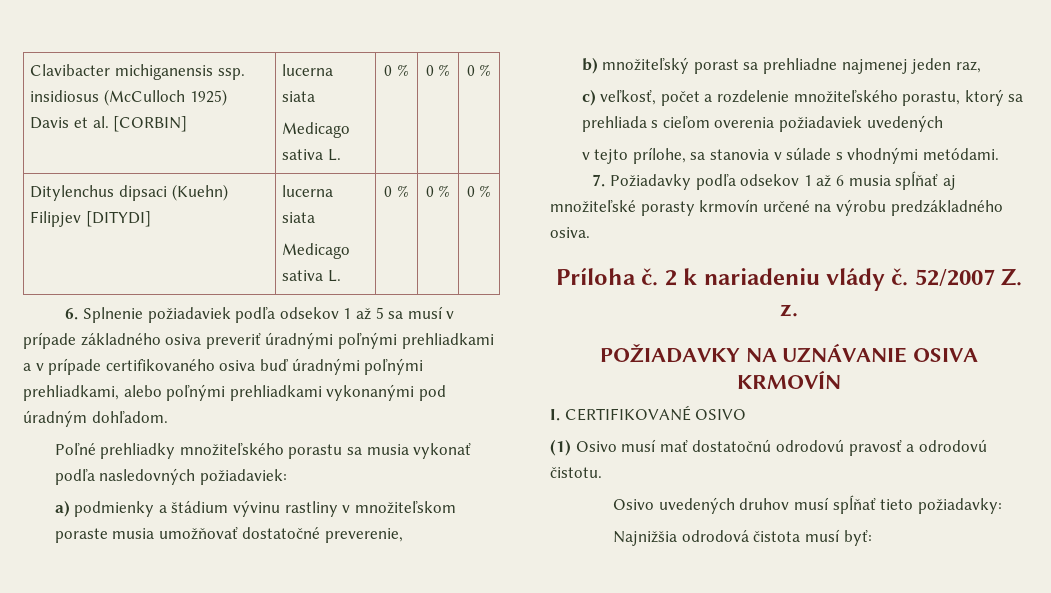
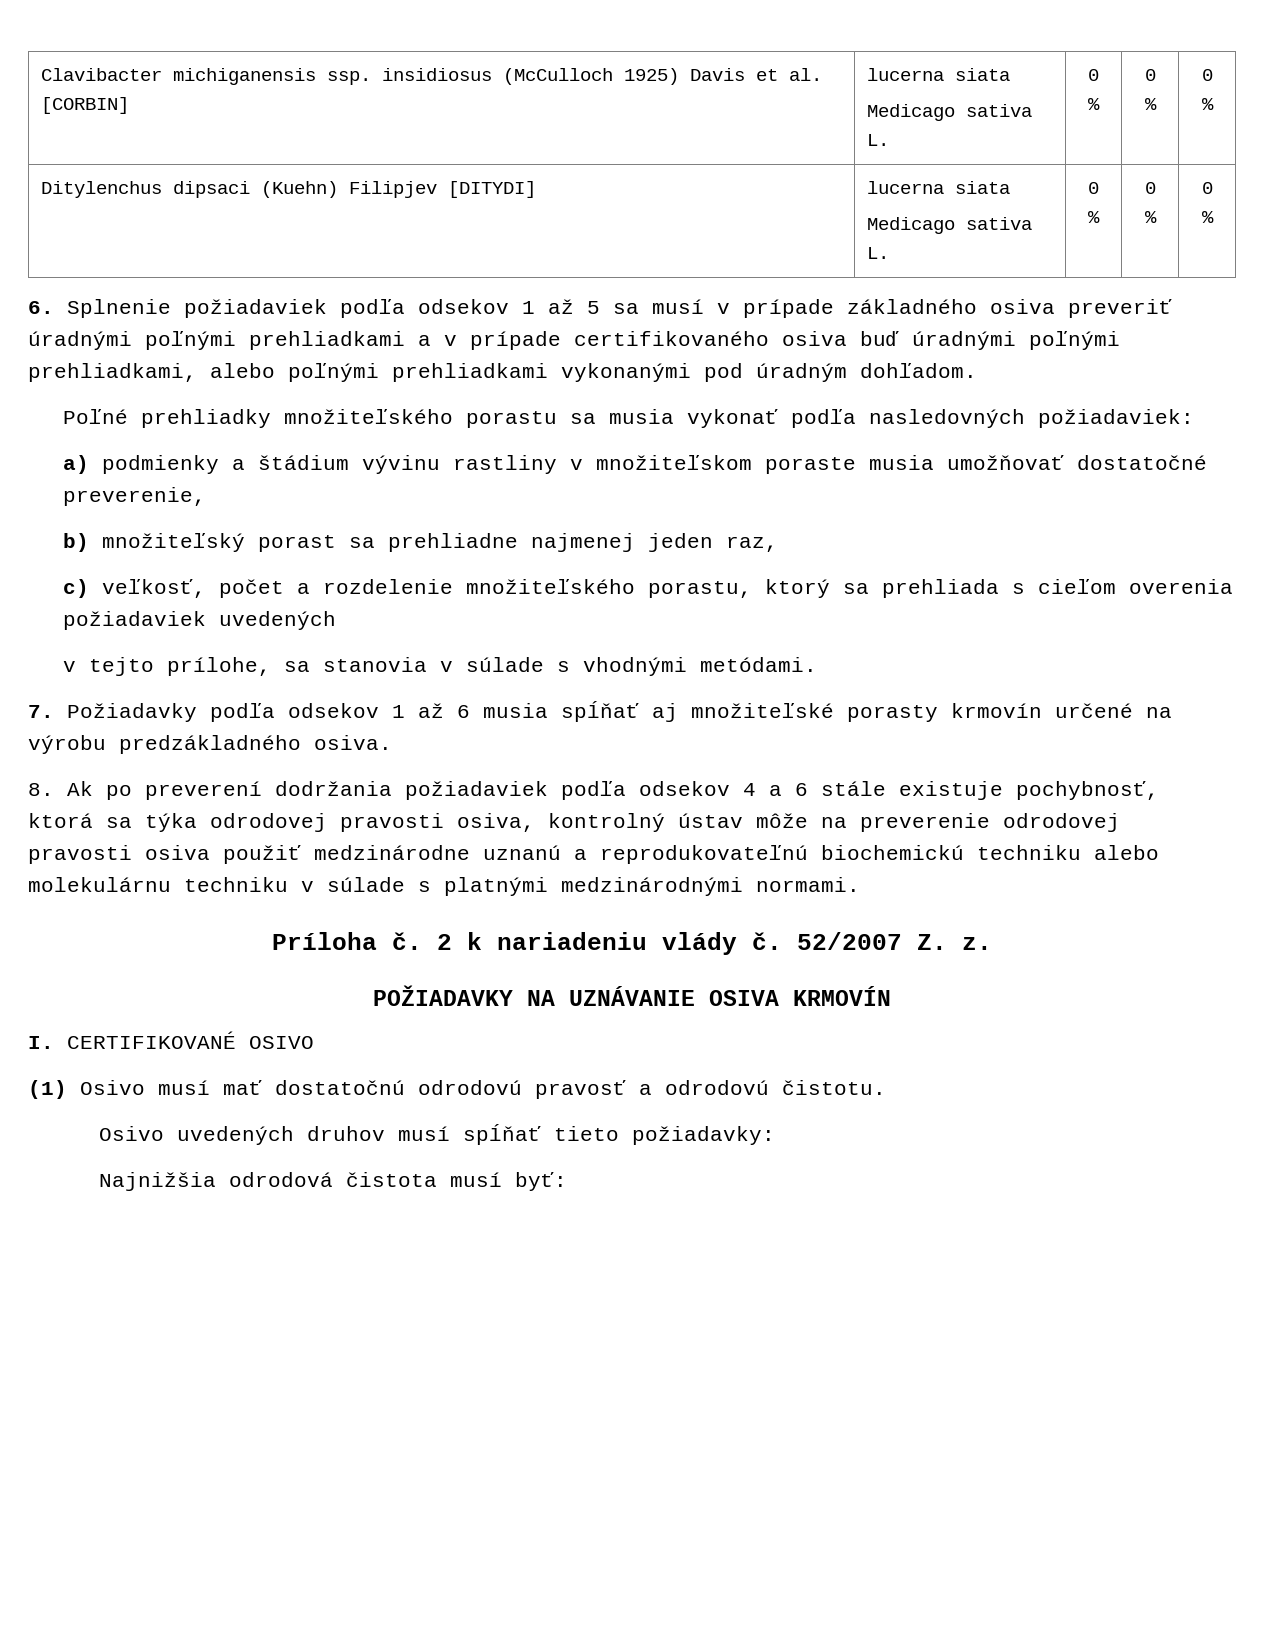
(590, 232) none -> [28,781,1159,800] [28,813,1120,832] [28,845,1159,864] [28,877,860,896] // 8. Ak po preverení dodržania požiadaviek podľa odsekov 4 a 6 stále existuje pochybnosť, ktorá sa týka odrodovej pravosti osiva, kontrolný ústav môže na preverenie odrodovej pravosti osiva použiť medzinárodne uznanú a reprodukovateľnú biochemickú techniku alebo molekulárnu techniku v súlade s platnými medzinárodnými normami.

